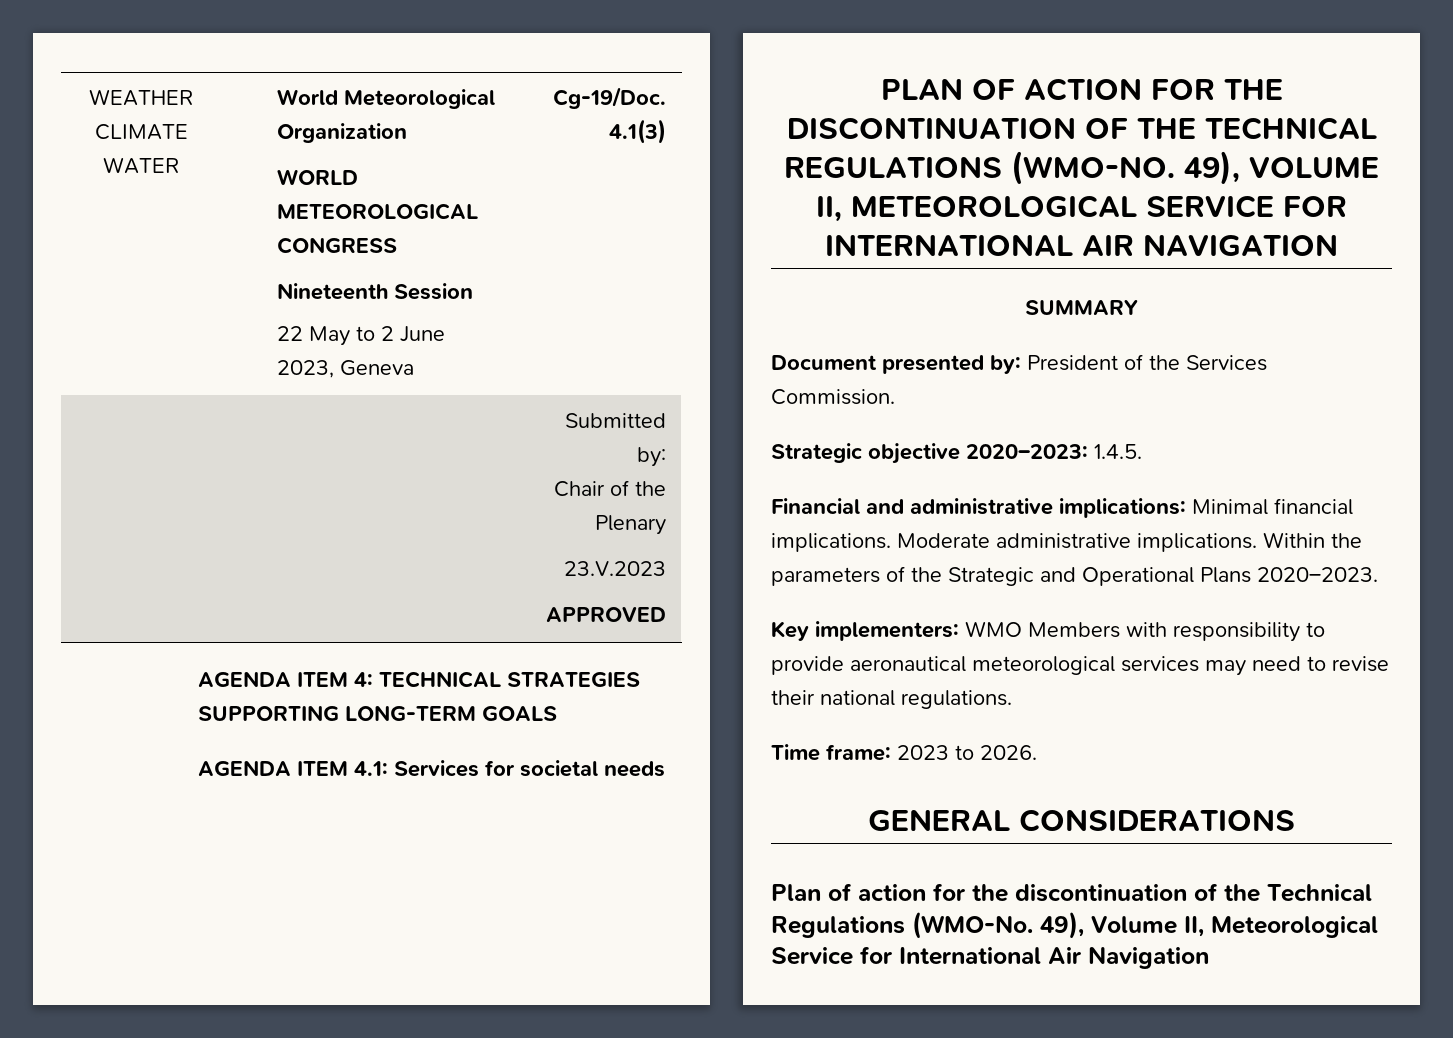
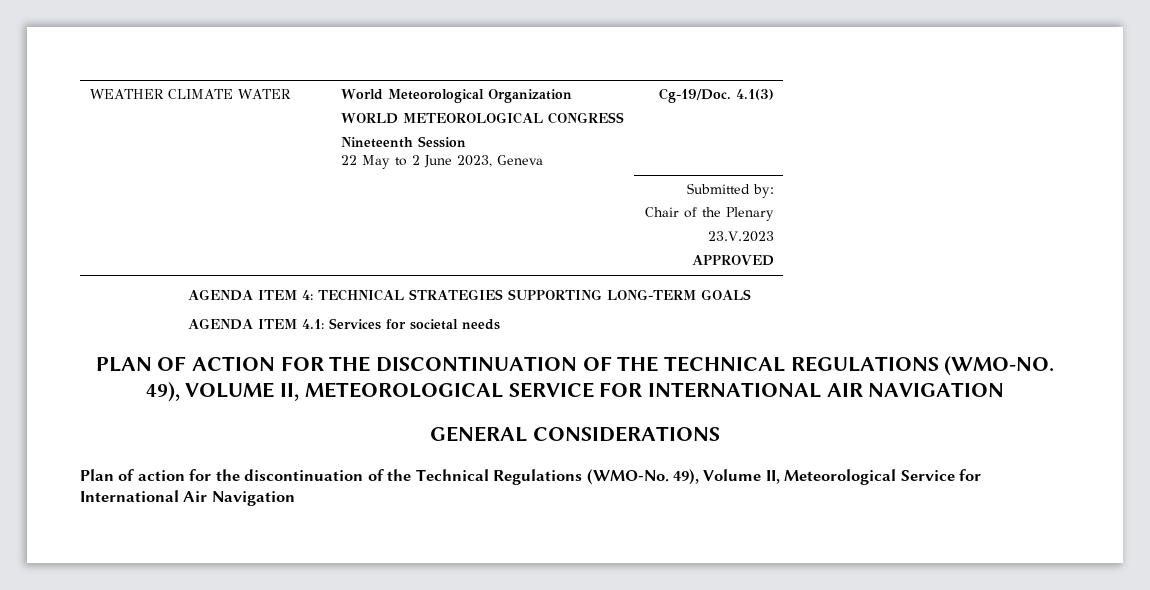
[1025,300,1138,315] [771,354,1267,374] [771,389,895,405] [771,443,1142,464] [771,498,1353,518] [771,532,1362,552] [771,566,1378,586] [771,621,1325,642] [771,656,1389,676] [771,690,1012,709] [771,744,1037,761] // SUMMARY // Document presented by: President of the Services Commission. // Strategic objective 2020–2023: 1.4.5. // Financial and administrative implications: Minimal financial implications. Moderate administrative implications. Within the parameters of the Strategic and Operational Plans 2020–2023. // Key implementers: WMO Members with responsibility to provide aeronautical meteorological services may need to revise their national regulations. // Time frame: 2023 to 2026. -> (1005, 389) none

